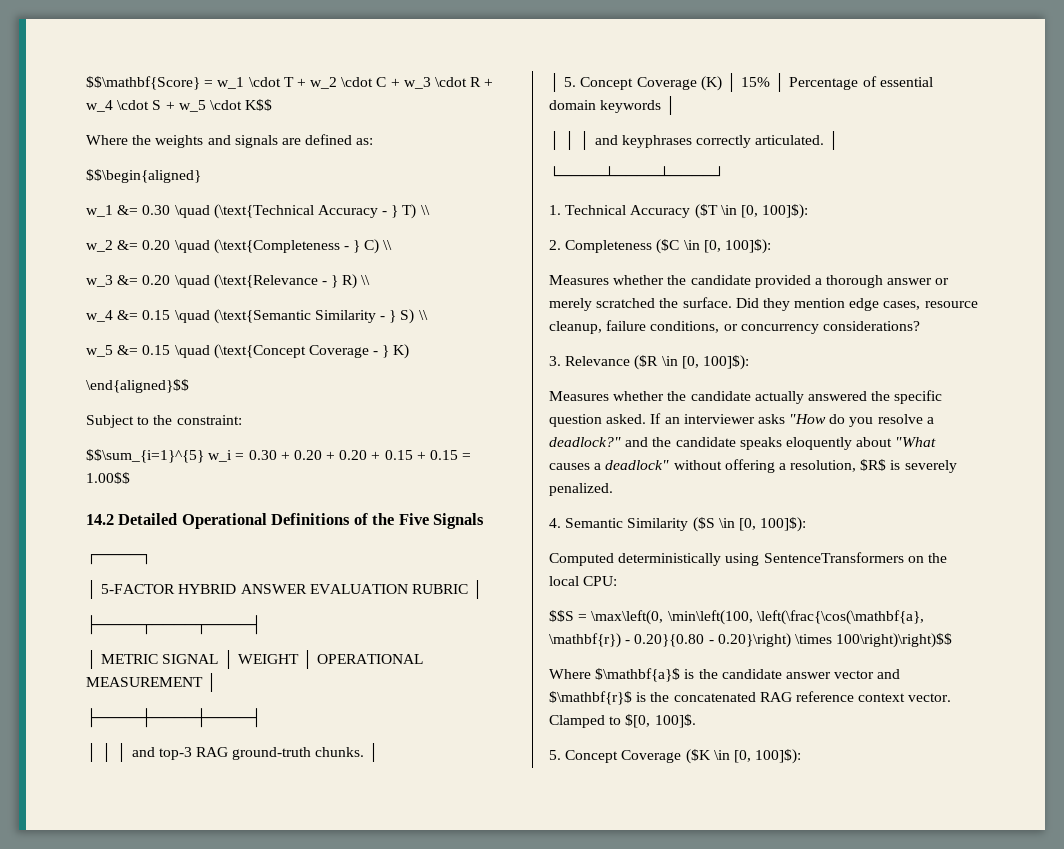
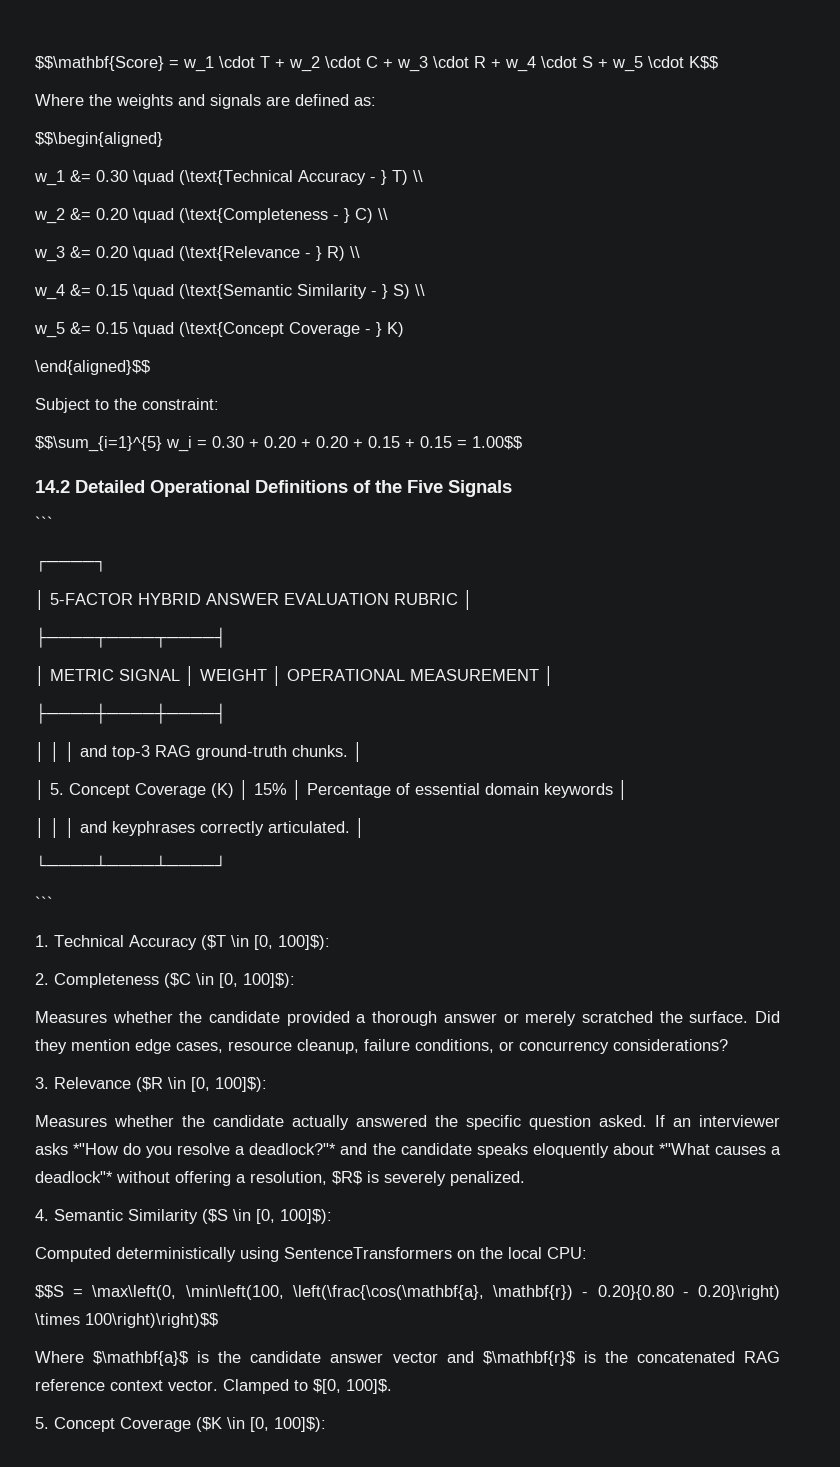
(485, 521) none -> [35,516,53,529] // ```
(725, 173) none -> [35,896,53,909] // ```
[789,414,827,424] "How -> [73,1143,119,1155] *"How
[549,437,621,447] deadlock?" -> [249,1143,337,1155] deadlock?"*
[895,437,937,447] "What -> [658,1143,710,1155] *"What
[605,460,670,470] deadlock" -> [35,1171,113,1183] deadlock"*

